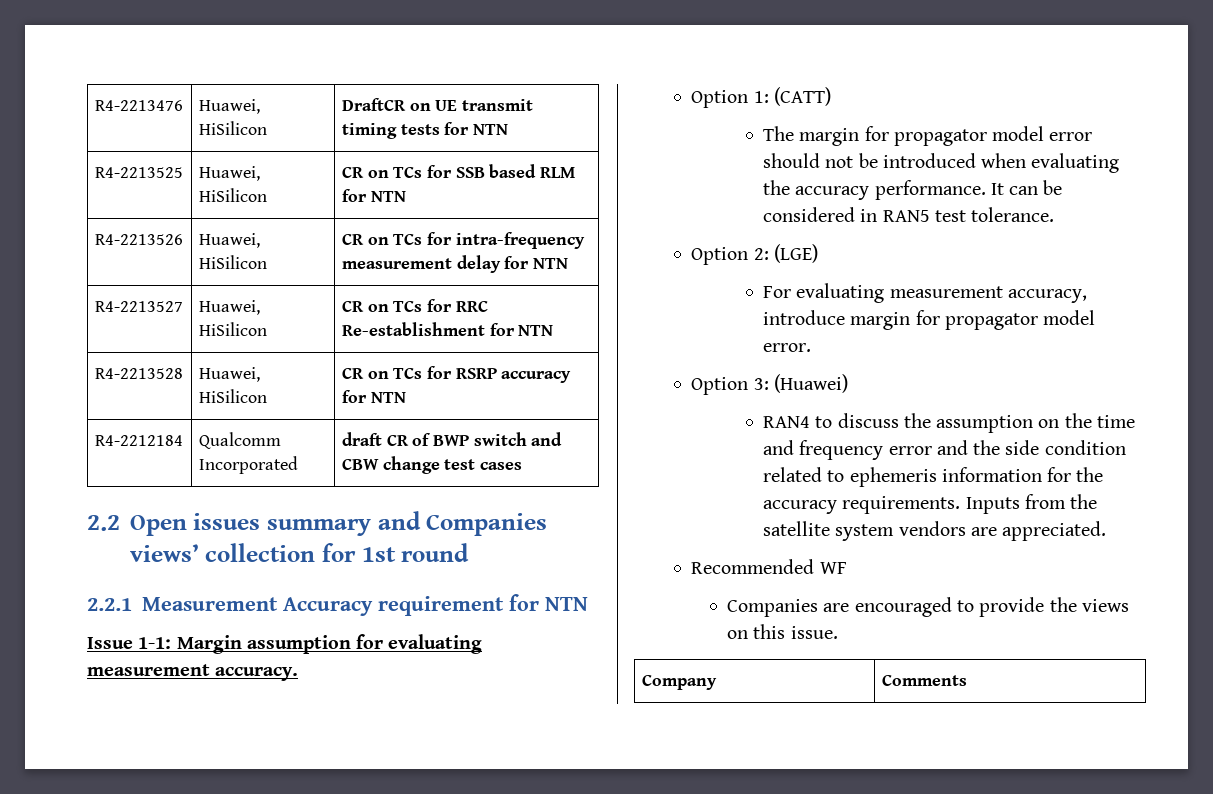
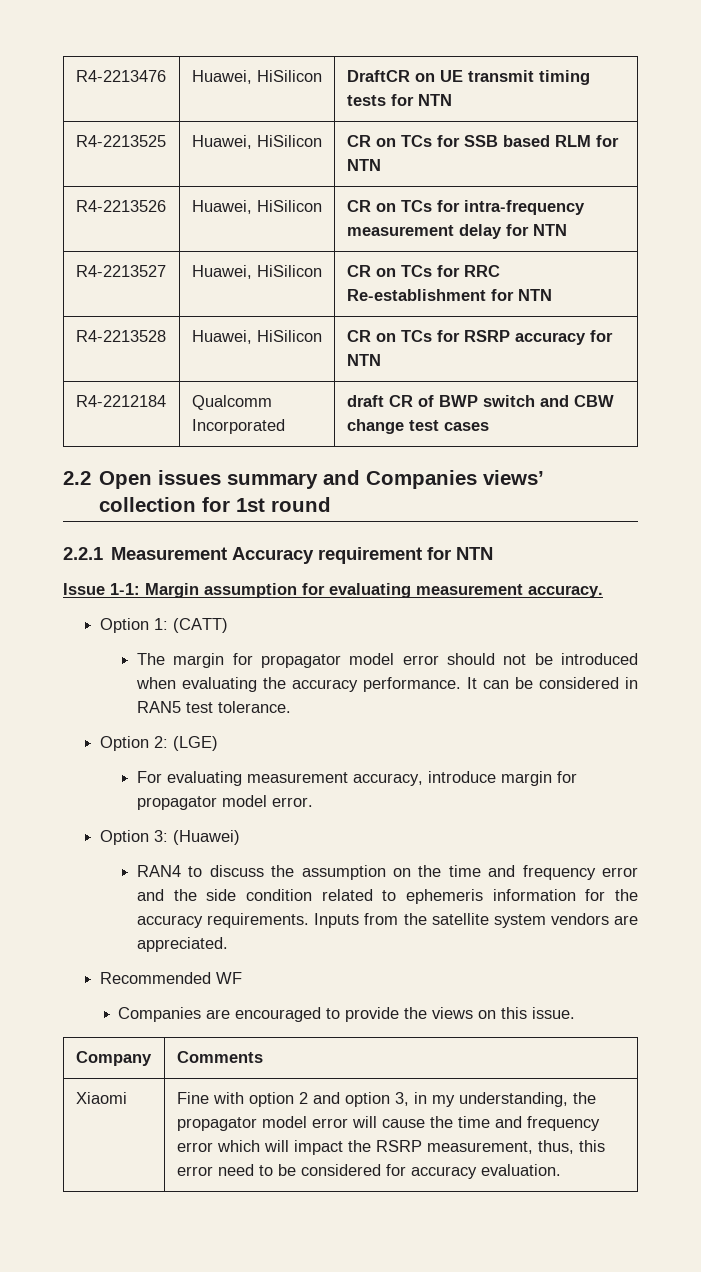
(967, 680) none -> [75,1092,127,1104] [176,1092,596,1107] [176,1116,600,1131] [176,1140,605,1155] [176,1164,561,1179] // Xiaomi | Fine with option 2 and option 3, in my understanding, the propagator model error will cause the time and frequency error which will impact the RSRP measurement, thus, this error need to be considered for accuracy evaluation.

